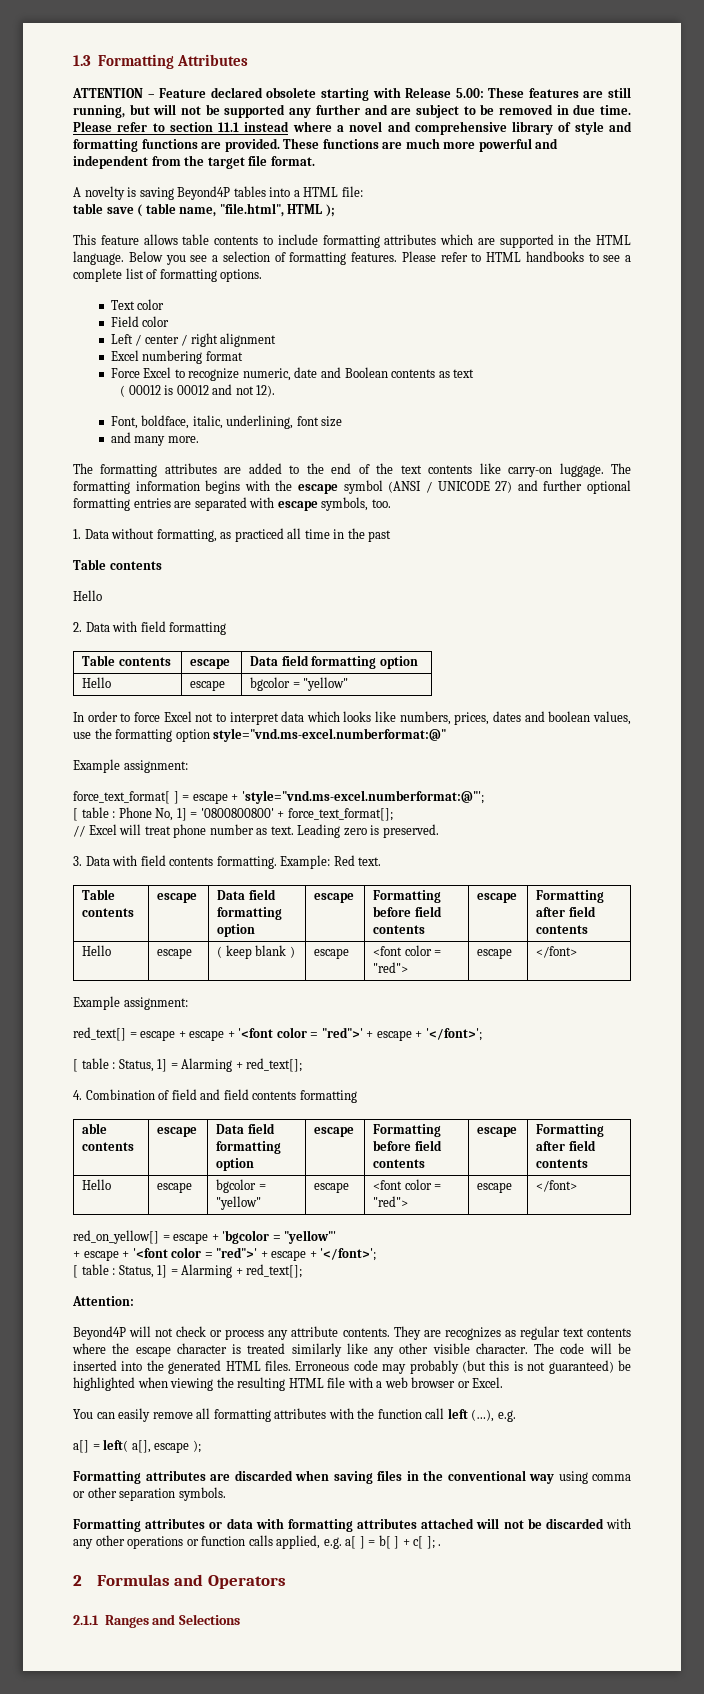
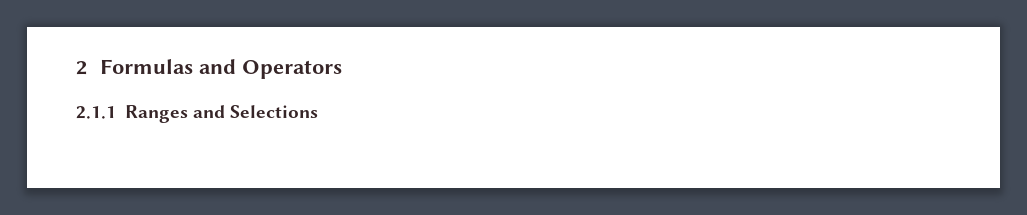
[73,54,248,69] [72,87,631,101] [73,104,631,118] [73,121,632,135] [73,138,559,152] [73,155,315,169] [73,186,363,200] [73,203,335,217] [73,234,631,248] [73,251,631,265] [73,268,263,282] [110,299,165,310] [110,316,170,327] [110,333,277,347] [110,350,243,364] [110,367,475,381] [120,384,276,397] [110,415,343,429] [110,432,199,446] [73,463,632,477] [73,480,632,494] [73,497,391,511] [73,528,392,542] [73,559,162,570] [73,590,102,601] [73,621,227,635] [82,655,171,666] [190,659,231,669] [250,655,418,669] [82,677,112,688] [190,680,226,691] [250,677,349,691] [73,711,631,725] [73,728,447,742] [73,759,188,773] [73,790,484,804] [73,807,393,821] [73,824,439,838] [73,855,382,869] [82,889,116,900] [82,908,135,917] [157,893,198,903] [217,889,276,900] [217,907,283,920] [217,924,256,937] [314,893,355,903] [373,890,442,903] [373,906,442,917] [373,925,426,934] [477,893,518,903] [536,890,605,903] [536,906,596,917] [536,925,589,934] [82,945,112,956] [157,948,193,959] [217,945,295,959] [314,948,350,959] [373,945,442,956] [373,962,409,973] [477,948,513,959] [536,946,578,958] [73,996,188,1010] [73,1027,482,1041] [73,1058,303,1072] [73,1089,357,1103] [82,1123,108,1134] [82,1142,135,1151] [157,1127,198,1137] [216,1123,275,1134] [216,1141,282,1154] [216,1158,255,1171] [314,1127,355,1137] [373,1124,442,1137] [373,1140,442,1151] [373,1159,426,1168] [477,1127,518,1137] [536,1124,605,1137] [536,1140,596,1151] [536,1159,589,1168] [82,1179,112,1190] [157,1182,193,1193] [216,1179,266,1193] [216,1196,262,1210] [314,1182,350,1193] [373,1179,442,1190] [373,1196,409,1207] [477,1182,513,1193] [536,1180,578,1192] [73,1230,337,1244] [73,1247,377,1261] [73,1264,303,1278] [72,1296,134,1306] [73,1326,631,1340] [72,1343,631,1357] [73,1360,631,1374] [73,1377,504,1391] [73,1408,516,1422] [73,1439,201,1453] [73,1470,631,1484] [73,1487,226,1501] [73,1518,632,1532] [73,1535,442,1549] 1.3 Formatting Attributes // ATTENTION – Feature declared obsolete starting with Release 5.00: These features are still running, but will not be supported any further and are subject to be removed in due time. Please refer to section 11.1 instead where a novel and comprehensive library of style and formatting functions are provided. These functions are much more powerful and independent from the target file format. // A novelty is saving Beyond4P tables into a HTML file: // table save ( table name, "file.html", HTML ); // This feature allows table contents to include formatting attributes which are supported in the HTML language. Below you see a selection of formatting features. Please refer to HTML handbooks to see a complete list of formatting options. // Text color // Field color // Left / center / right alignment // Excel numbering format // Force Excel to recognize numeric, date and Boolean contents as text // ( 00012 is 00012 and not 12). // Font, boldface, italic, underlining, font size // and many more. // The formatting attributes are added to the end of the text contents like carry-on luggage. The formatting information begins with the escape symbol (ANSI / UNICODE 27) and further optional formatting entries are separated with escape symbols, too. // 1. Data without formatting, as practiced all time in the past // Table contents // Hello // 2. Data with field formatting // Table contents | escape | Data field formatting option // Hello | escape | bgcolor = "yellow" // In order to force Excel not to interpret data which looks like numbers, prices, dates and boolean values, use the formatting option style="vnd.ms-excel.numberformat:@" // Example assignment: // force_text_format[ ] = escape + 'style="vnd.ms-excel.numberformat:@"'; // [ table : Phone No, 1] = '0800800800' + force_text_format[]; // // Excel will treat phone number as text. Leading zero is preserved. // 3. Data with field contents formatting. Example: Red text. // Table contents | escape | Data field formatting option | escape | Formatting before field contents | escape | Formatting after field contents // Hello | escape | ( keep blank ) | escape | <font color = "red"> | escape | </font> // Example assignment: // red_text[] = escape + escape + '<font color = "red">' + escape + '</font>'; // [ table : Status, 1] = Alarming + red_text[]; // 4. Combination of field and field contents formatting // able contents | escape | Data field formatting option | escape | Formatting before field contents | escape | Formatting after field contents // Hello | escape | bgcolor = "yellow" | escape | <font color = "red"> | escape | </font> // red_on_yellow[] = escape + 'bgcolor = "yellow"' // + escape + '<font color = "red">' + escape + '</font>'; // [ table : Status, 1] = Alarming + red_text[]; // Attention: // Beyond4P will not check or process any attribute contents. They are recognizes as regular text contents where the escape character is treated similarly like any other visible character. The code will be inserted into the generated HTML files. Erroneous code may probably (but this is not guaranteed) be highlighted when viewing the resulting HTML file with a web browser or Excel. // You can easily remove all formatting attributes with the function call left (…), e.g. // a[] = left( a[], escape ); // Formatting attributes are discarded when saving files in the conventional way using comma or other separation symbols. // Formatting attributes or data with formatting attributes attached will not be discarded with any other operations or function calls applied, e.g. a[ ] = b[ ] + c[ ]; . // -> (76, 68) none

